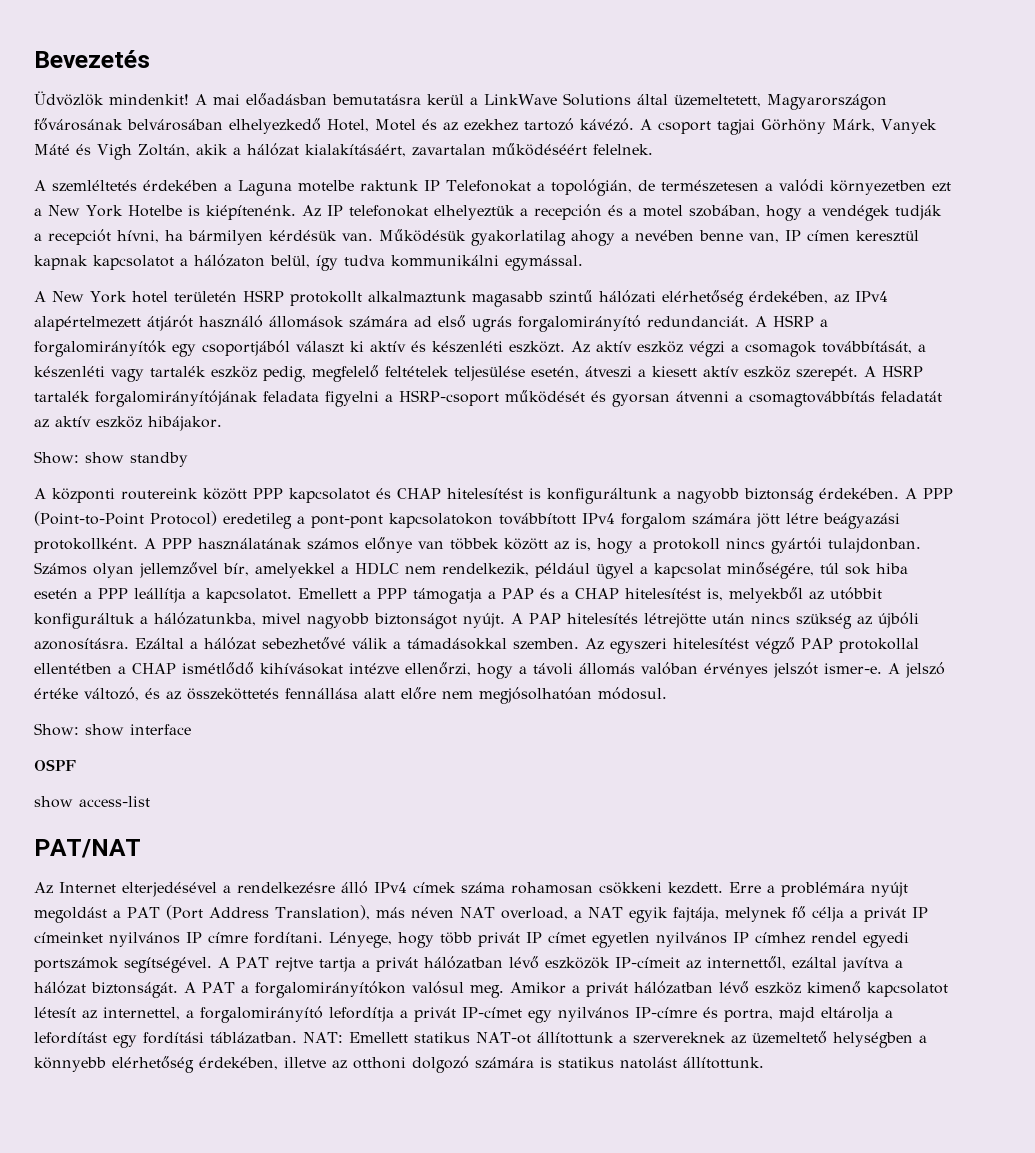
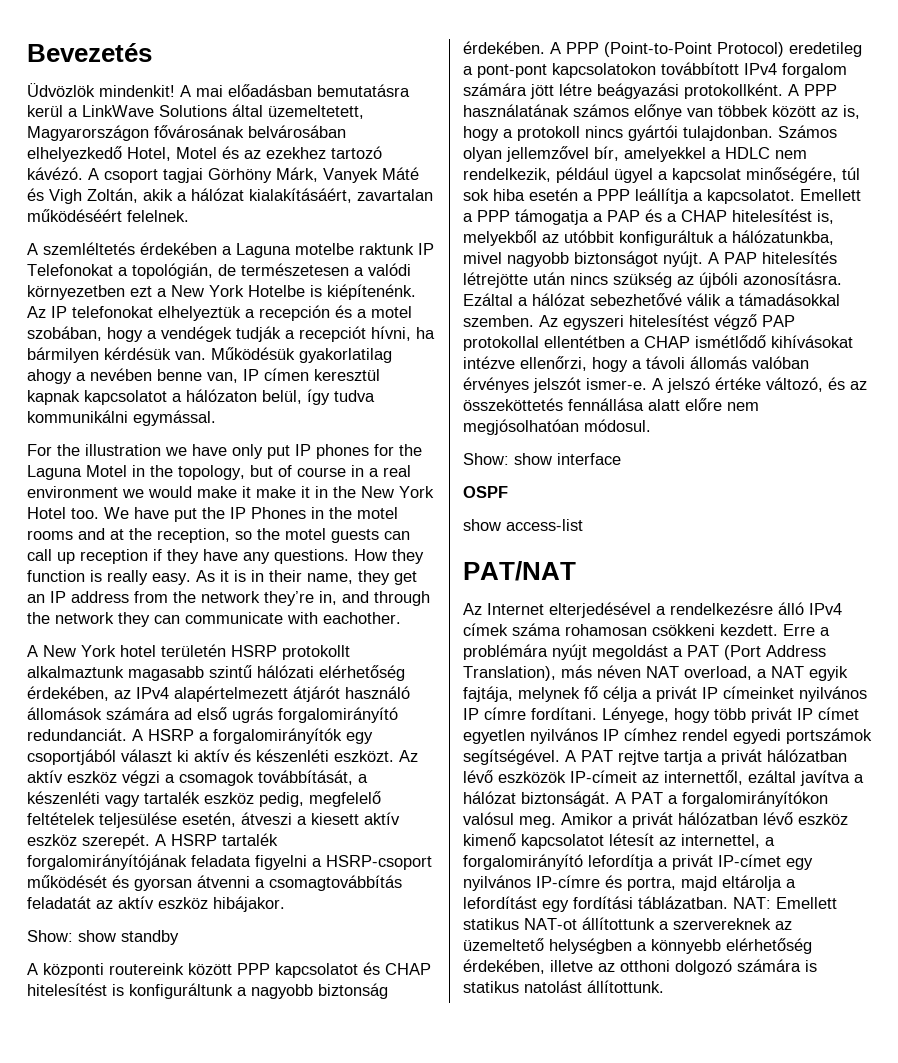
(583, 263) none -> [27,444,422,459] [27,465,411,480] [27,486,434,498] [27,507,398,522] [27,528,410,543] [27,549,424,564] [27,570,417,585] [27,591,430,606] [27,612,401,627] // For the illustration we have only put IP phones for the Laguna Motel in the topology, but of course in a real environment we would make it make it in the New York Hotel too. We have put the IP Phones in the motel rooms and at the reception, so the motel guests can call up reception if they have any questions. How they function is really easy. As it is in their name, they get an IP address from the network they’re in, and through the network they can communicate with eachother.

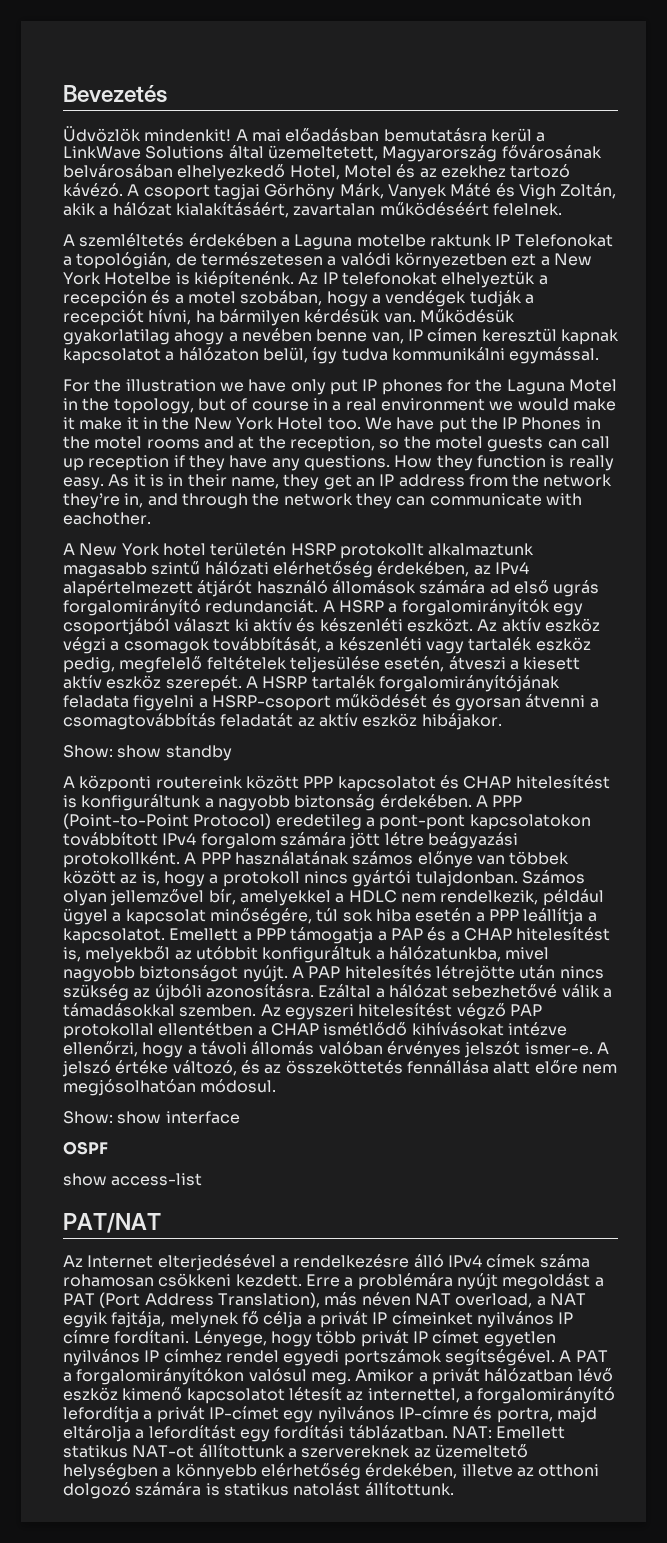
[27,125,149,141] Magyarországon -> [382,145,498,162] Magyarország
[618,749,847,765] [463,770,864,786] [463,791,663,807] rejtve tartja a privát hálózatban lévő eszközök IP-címeit az internettől, ezáltal javítva a hálózat biztonságát. A PAT -> (608, 1356) none

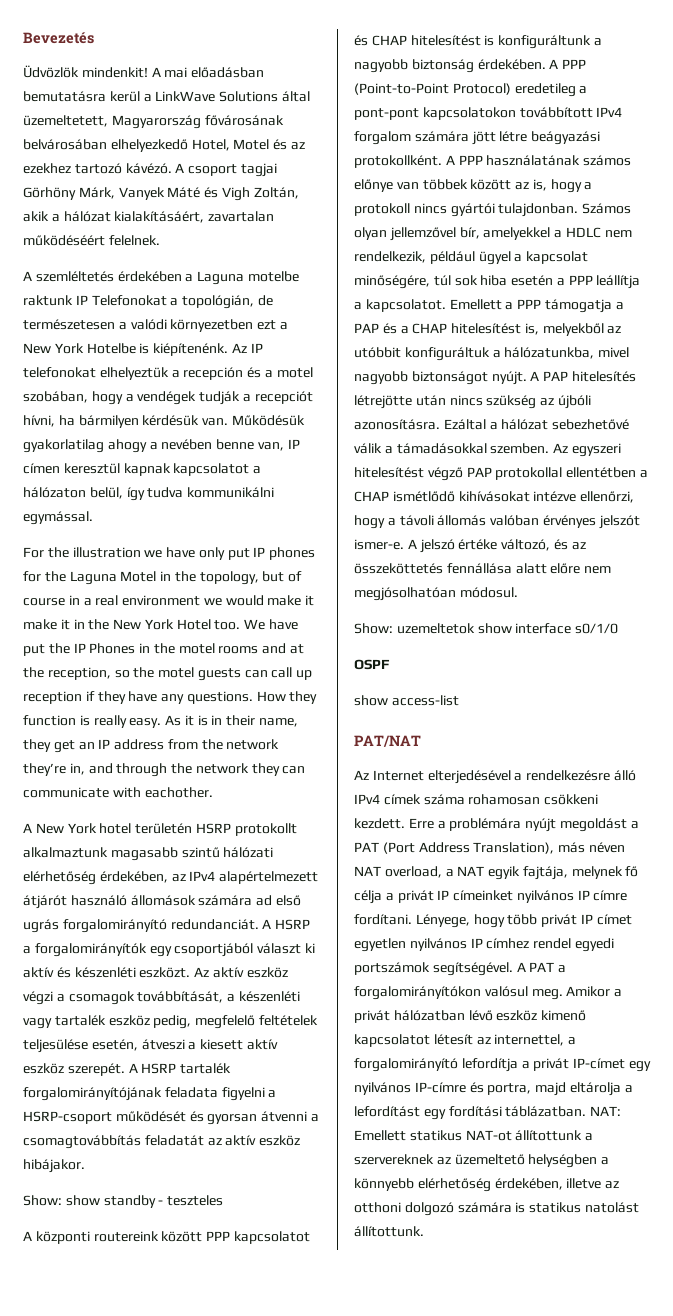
(232, 753) none -> [158,1195,224,1206] - teszteles
(113, 1117) none -> [396,623,475,634] uzemeltetok
(240, 1117) none -> [575,623,619,634] s0/1/0

